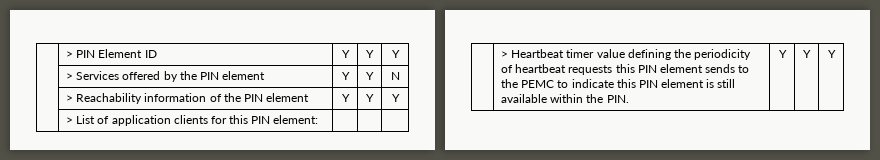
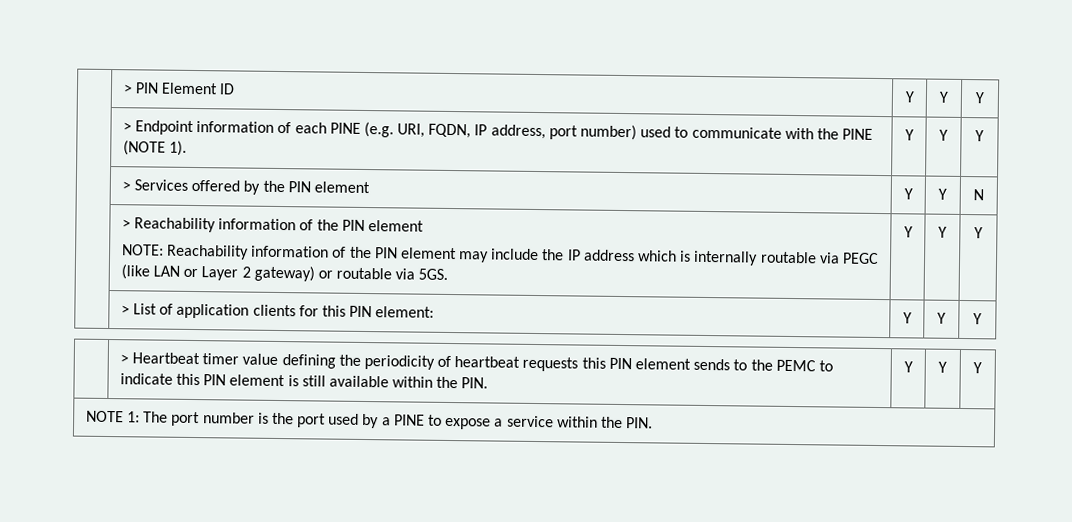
(400, 54) none -> [122,120,874,141] [122,140,188,156] [904,129,914,141] [939,129,948,141] [975,130,984,142] // | > Endpoint information of each PINE (e.g. URI, FQDN, IP address, port number) used to communicate with the PINE (NOTE 1). | Y | Y | Y
(309, 97) none -> [121,244,879,266] [120,264,449,282] // NOTE: Reachability information of the PIN element may include the IP address which is internally routable via PEGC (like LAN or Layer 2 gateway) or routable via 5GS.
(319, 119) | | -> [902,312,912,324] [937,312,946,324] [973,313,982,325] Y | Y | Y
(836, 54) none -> [85,410,654,430] // NOTE 1: The port number is the port used by a PINE to expose a service within the PIN.

